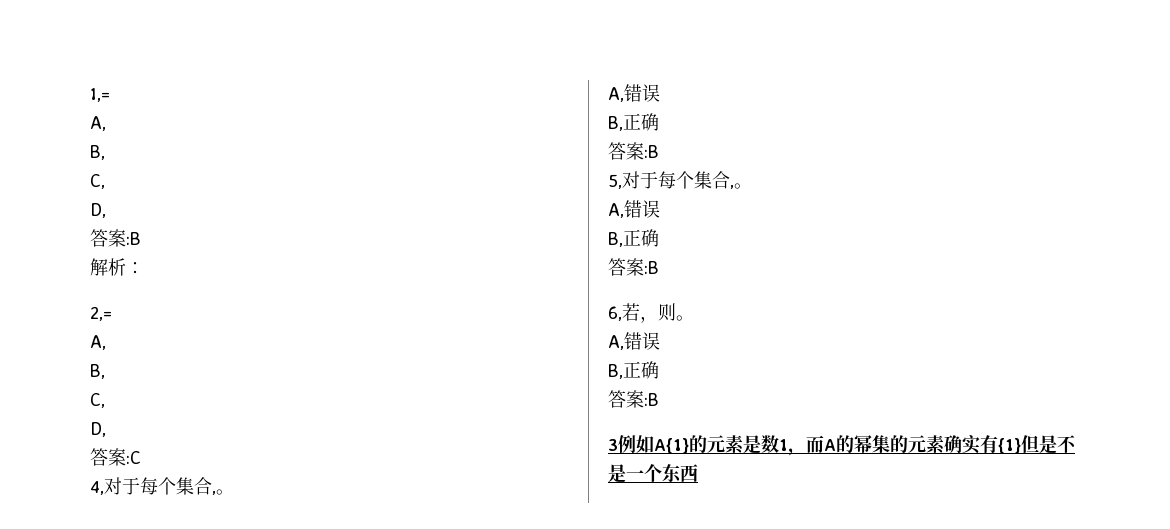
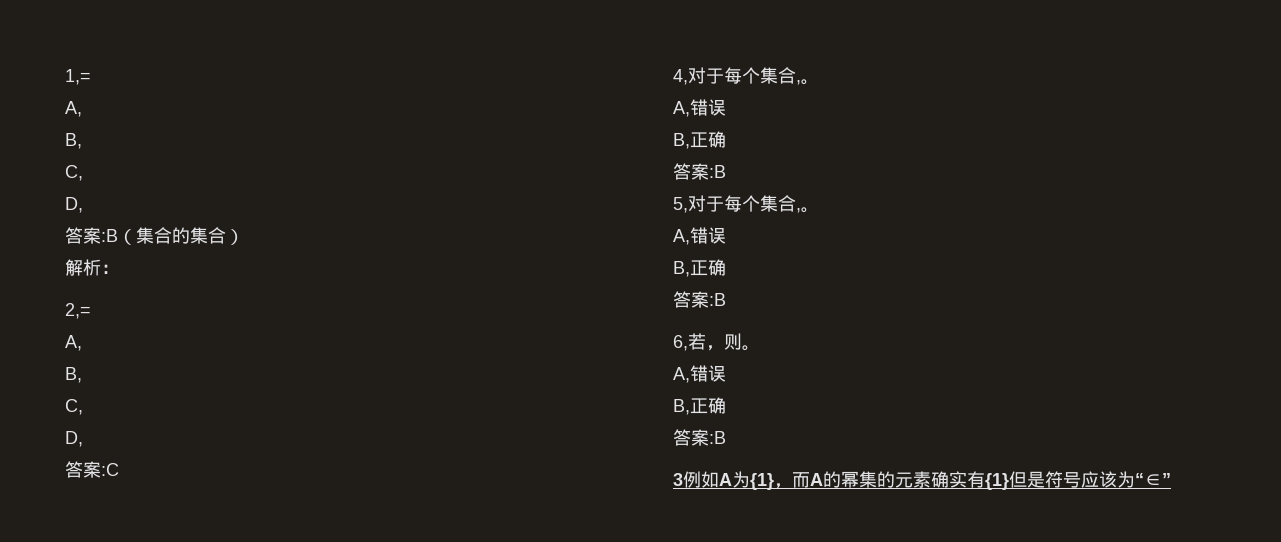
(141, 238) none -> [118,227,244,245] （集合的集合）
[654,435,788,454] A{1}的元素是数1 -> [719,471,774,490] A为{1}
[1057,435,1076,453] [608,464,698,483] 不是一个东西 -> [1045,471,1171,488] 符号应该为“∈”

